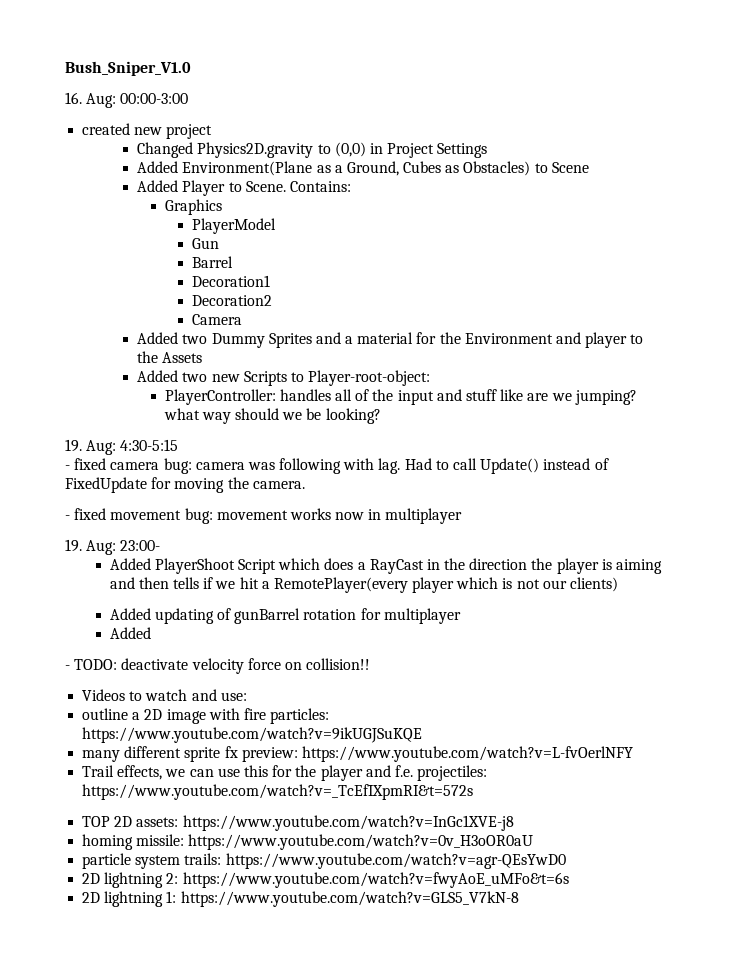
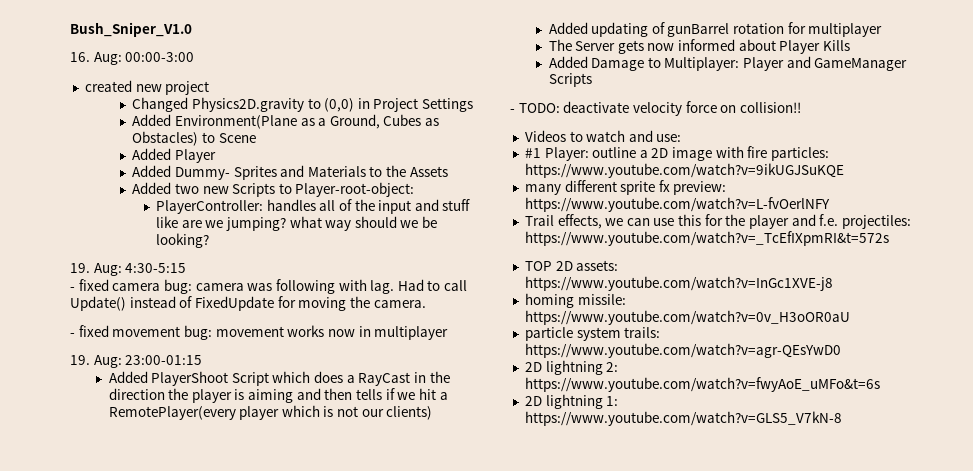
[228,181,351,192] [164,199,222,215] [192,218,277,234] [192,238,220,249] [192,256,234,268] [192,275,271,287] [192,295,273,306] [192,314,243,325] [137,332,628,348] to Scene. Contains: // Graphics // PlayerModel // Gun // Barrel // Decoration1 // Decoration2 // Camera // Added two Dummy Sprites and a material for the Environment and player -> [132,165,366,180] // Added Dummy- Sprites and Materials
[120,540,161,551] 23:00- -> [125,355,203,365] 23:00-01:15
[109,627,151,639] Added -> [548,39,851,54] [548,56,908,71] [548,73,592,87] The Server gets now informed about Player Kills // Added Damage to Multiplayer: Player and GameManager Scripts
(247, 696) none -> [524,147,589,161] #1 Player:

